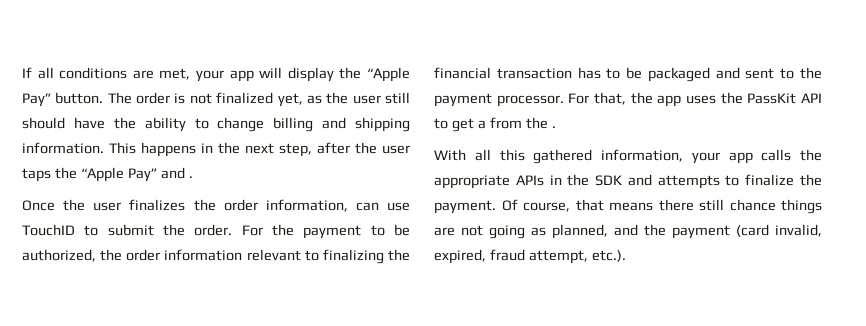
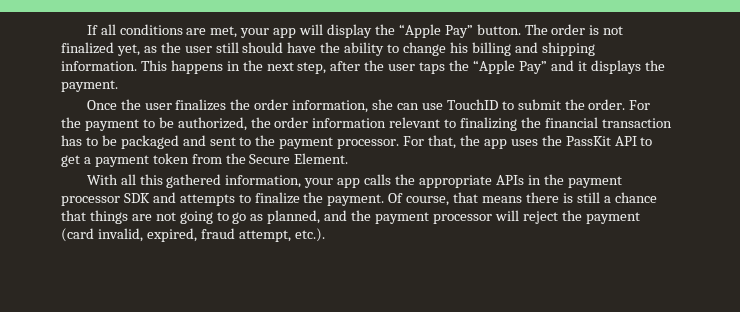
(265, 124) none -> [449,42,468,53] his
[188,176,193,178] . -> [577,60,665,74] [61,80,118,92] it displays the payment.
(348, 205) none -> [372,99,394,110] she
[489,117,556,129] from the . -> [94,153,349,167] payment token from the Secure Element.
(590, 180) none -> [567,176,622,188] [61,196,120,206] payment processor
[699,199,776,211] still chance -> [562,192,657,203] [61,210,86,221] is still a chance that
(525, 232) none -> [216,212,247,224] to go
(730, 232) none -> [432,210,640,224] processor will reject the payment

